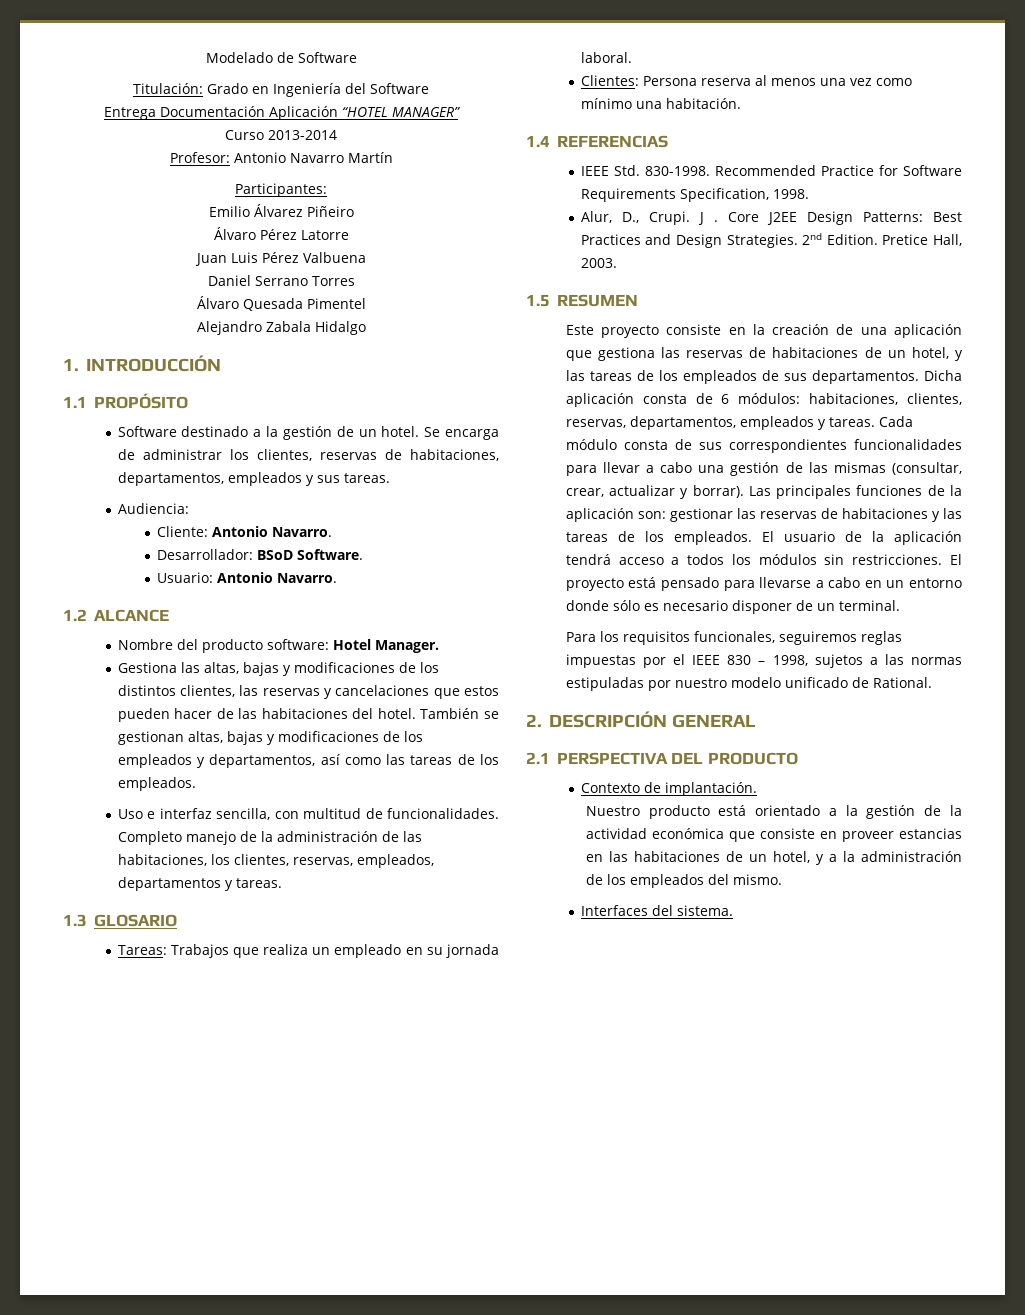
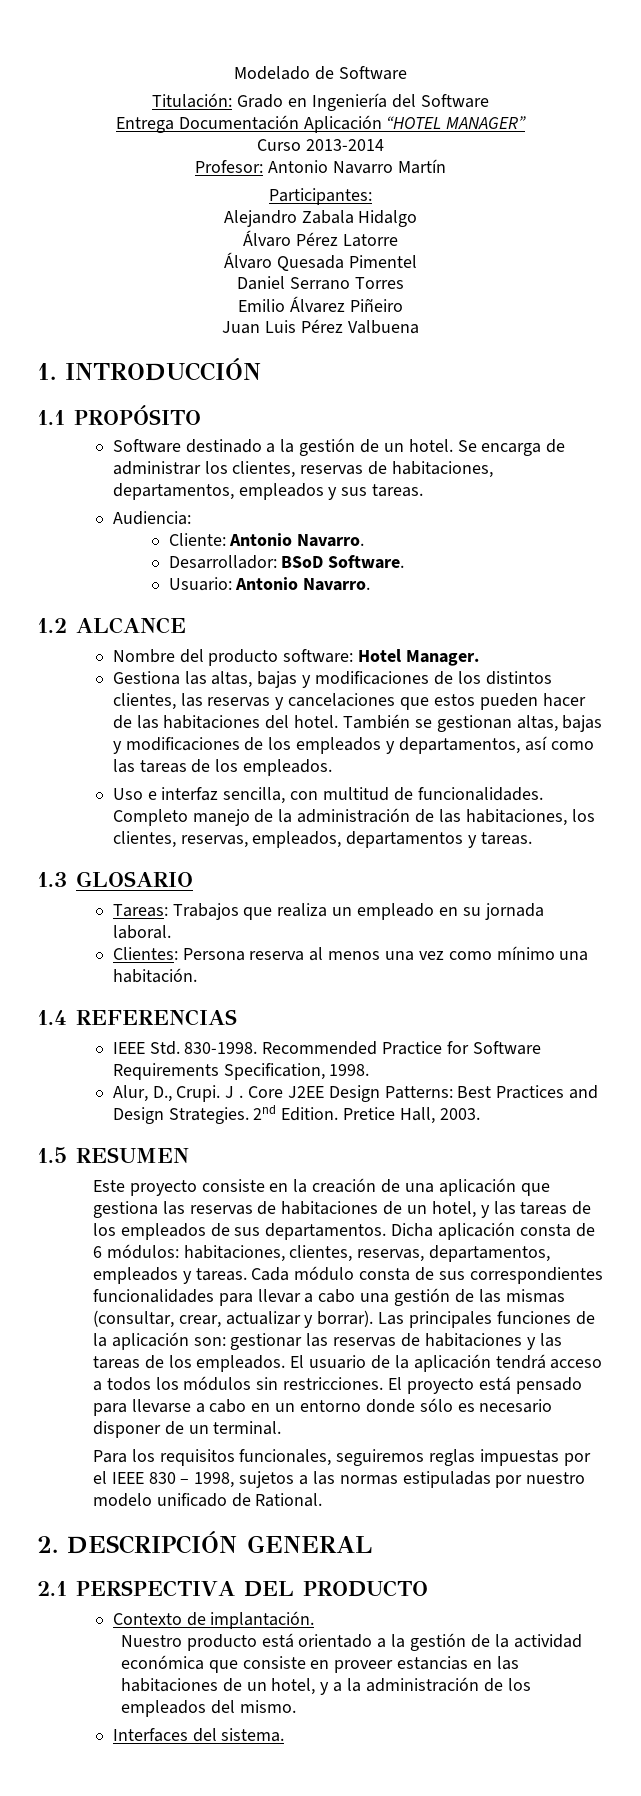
[208,204,354,217] Emilio Álvarez Piñeiro -> [223,210,418,227] Alejandro Zabala Hidalgo
[194,252,366,266] Juan Luis Pérez Valbuena -> [224,252,417,271] Álvaro Quesada Pimentel
[196,296,366,311] [196,321,366,335] Álvaro Quesada Pimentel // Alejandro Zabala Hidalgo -> [238,296,403,313] [222,319,419,334] Emilio Álvarez Piñeiro // Juan Luis Pérez Valbuena

